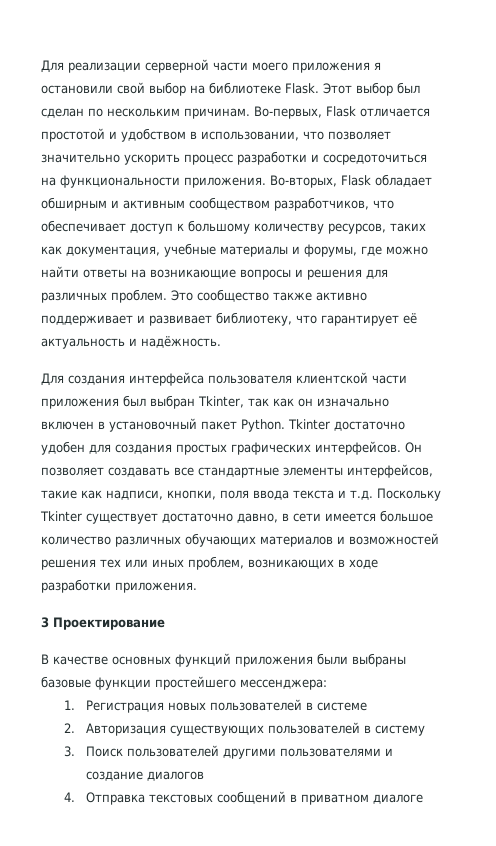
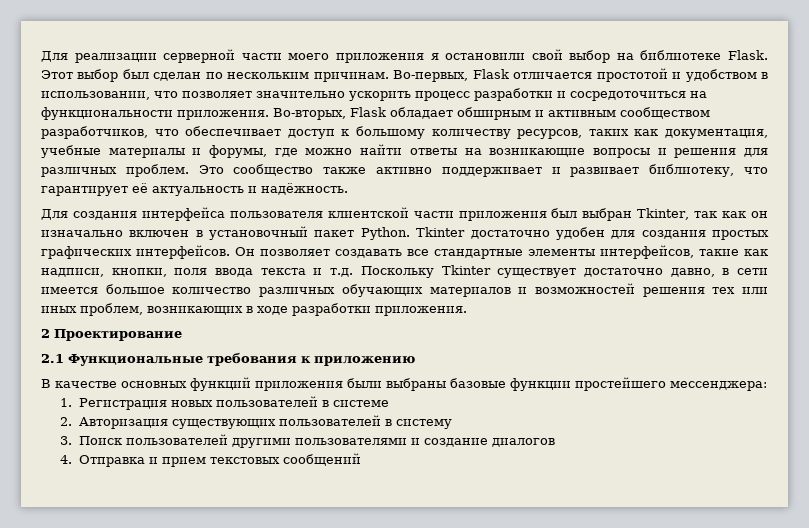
[41,617,49,628] 3 -> [41,329,50,338] 2
(165, 623) none -> [41,352,415,366] // 2.1 Функциональные требования к приложению
[149,791,424,805] текстовых сообщений в приватном диалоге -> [148,453,361,467] и прием текстовых сообщений

